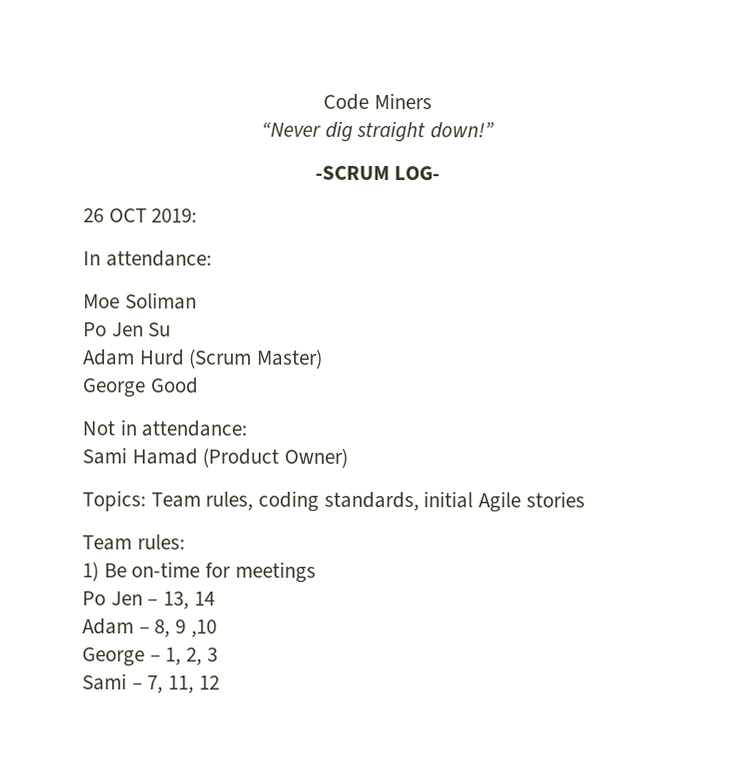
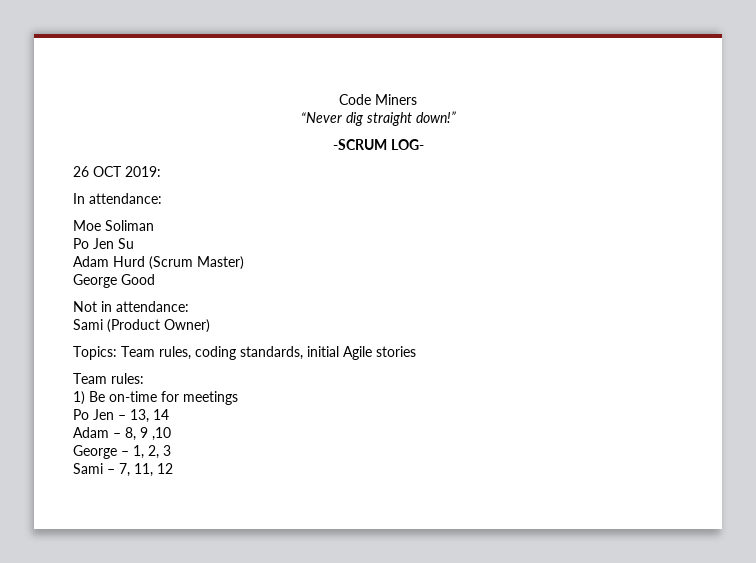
[131,448,198,465] Hamad -> (103, 324) none

